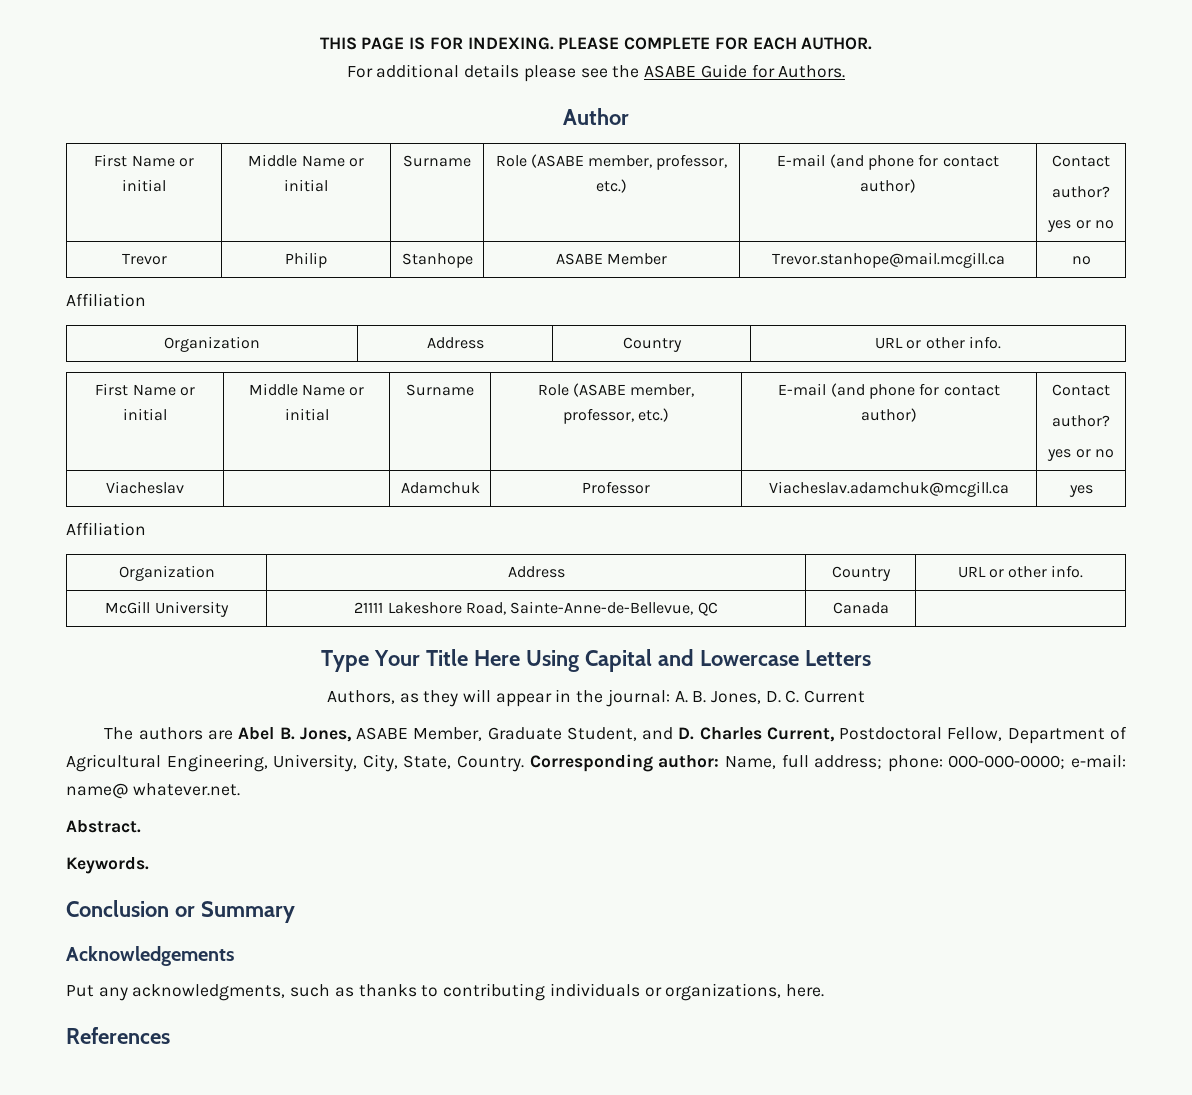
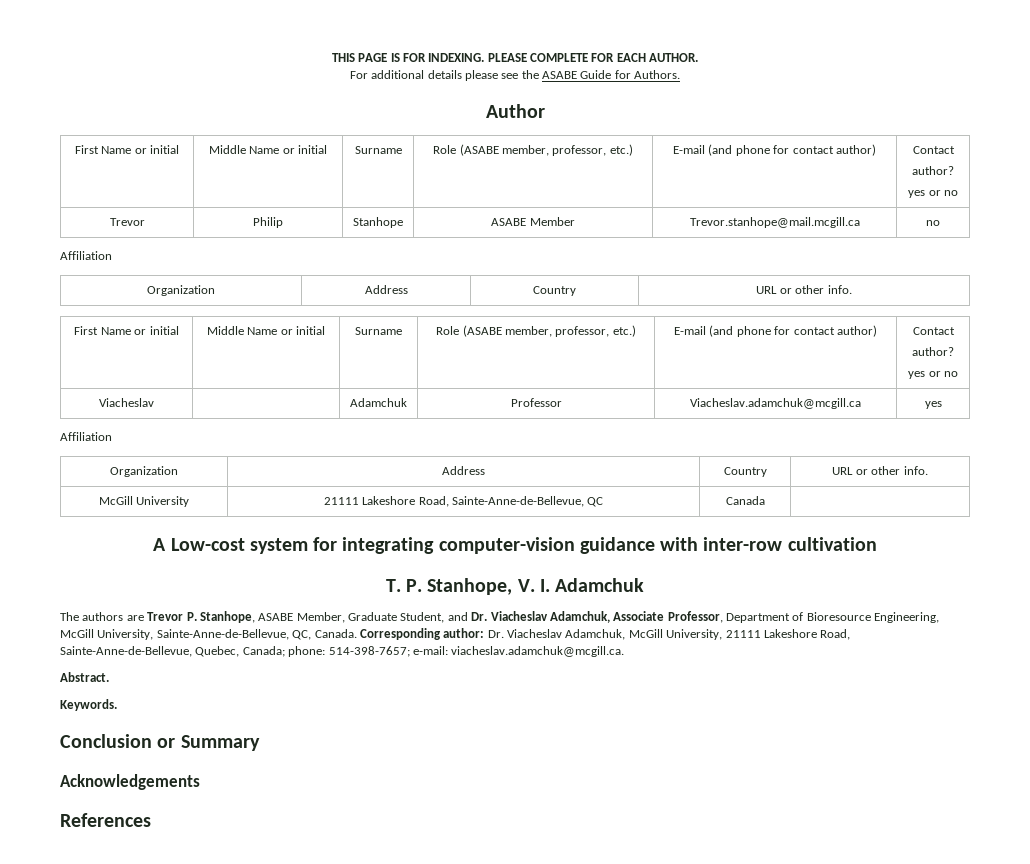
[321,649,871,672] [326,689,866,707] Type Your Title Here Using Capital and Lowercase Letters // Authors, as they will appear in the journal: A. B. Jones, D. C. Current -> [153,537,877,554] [385,578,645,595] A Low-cost system for integrating computer-vision guidance with inter-row cultivation // T. P. Stanhope, V. I. Adamchuk
[238,727,351,742] Abel B. Jones, -> [147,611,255,623] Trevor P. Stanhope,
[678,726,1127,744] [66,754,1127,772] [66,783,240,799] D. Charles Current, Postdoctoral Fellow, Department of Agricultural Engineering, University, City, State, Country. Corresponding author: Name, full address; phone: 000-000-0000; e-mail: name@ whatever.net. -> [471,611,940,623] [60,628,851,640] [60,646,625,657] Dr. Viacheslav Adamchuk, Associate Professor, Department of Bioresource Engineering, McGill University, Sainte-Anne-de-Bellevue, QC, Canada. Corresponding author: Dr. Viacheslav Adamchuk, McGill University, 21111 Lakeshore Road, Sainte-Anne-de-Bellevue, Quebec, Canada; phone: 514-398-7657; e-mail: viacheslav.adamchuk@mcgill.ca.
[66,983,824,1001] // Put any acknowledgments, such as thanks to contributing individuals or organizations, here. -> (200, 782) none

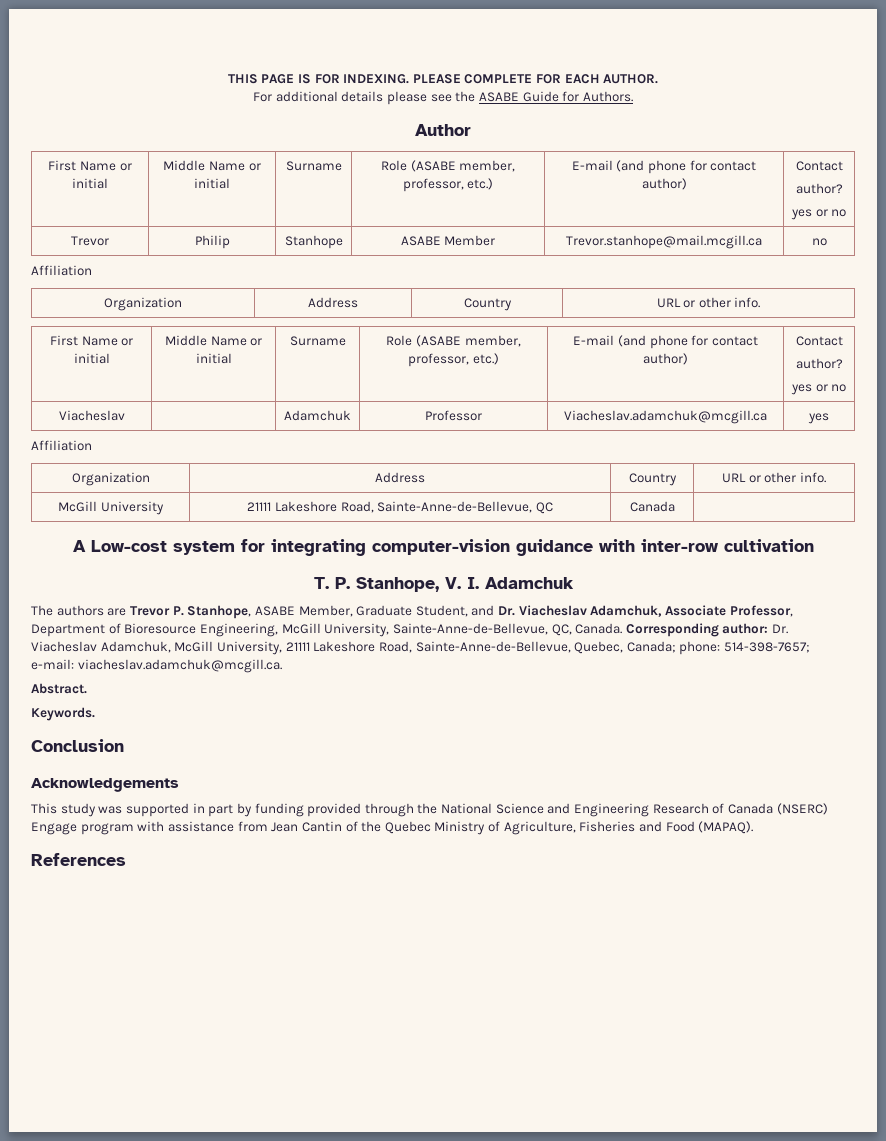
[157,735,260,751] or Summary -> (124, 745) none
(200, 782) none -> [31,803,828,817] [31,821,754,835] // This study was supported in part by funding provided through the National Science and Engineering Research of Canada (NSERC) Engage program with assistance from Jean Cantin of the Quebec Ministry of Agriculture, Fisheries and Food (MAPAQ).

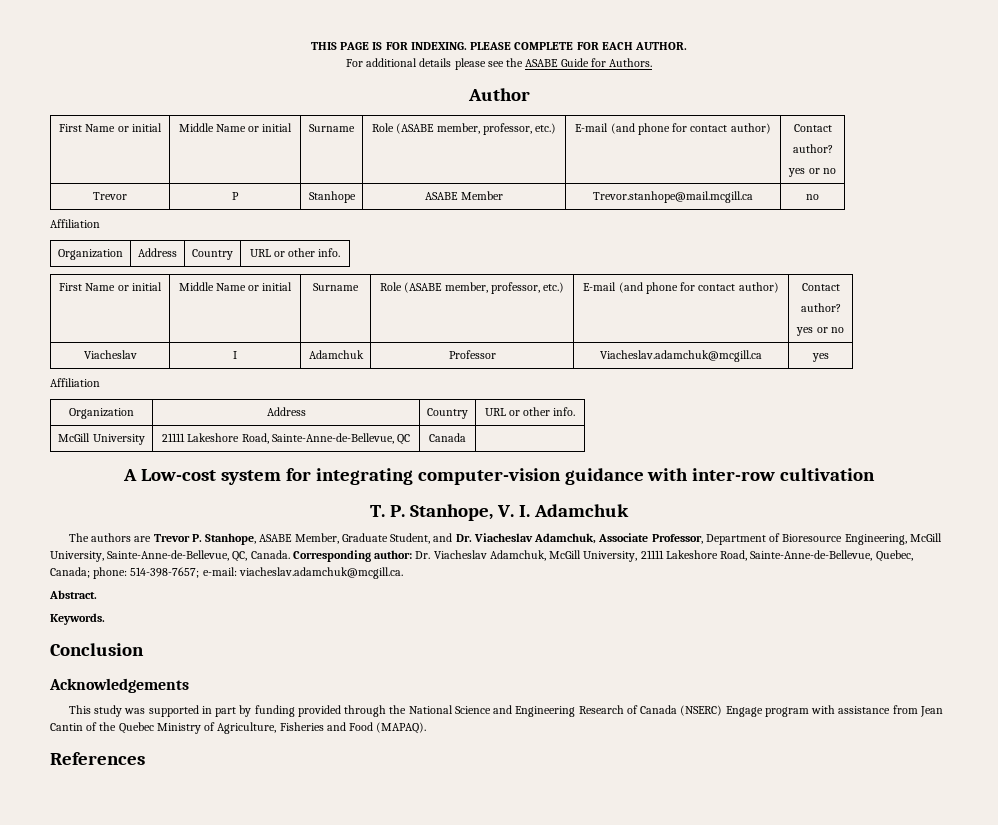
[194,235,230,249] Philip -> [231,192,239,200] P
(125, 415) none -> [232,351,237,359] I

